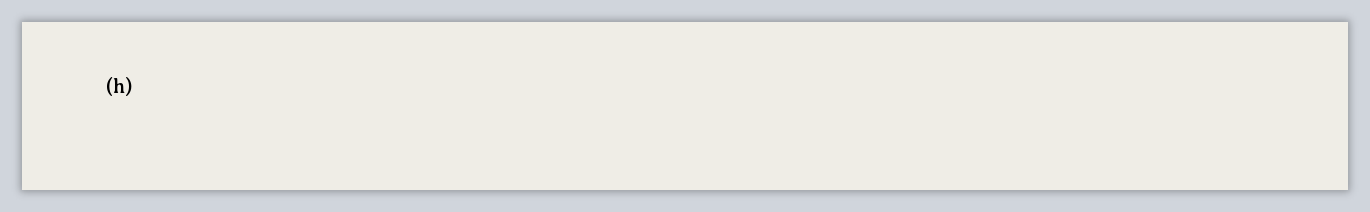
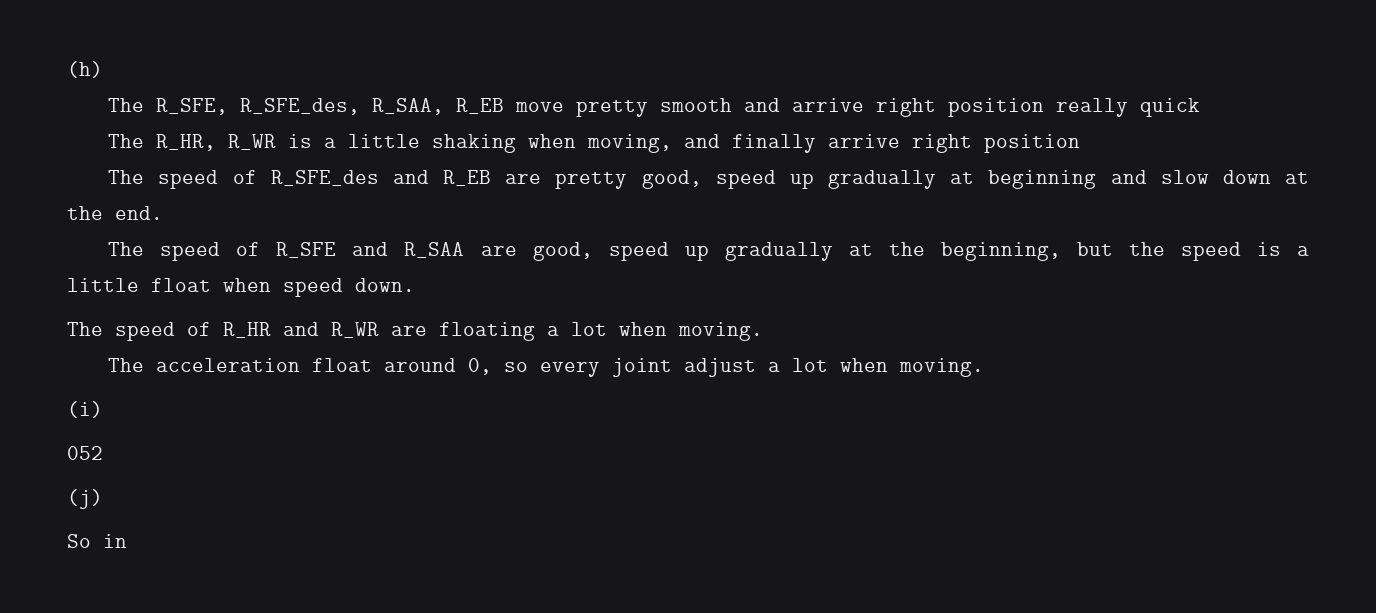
(132, 86) none -> [108,98,1201,117] [108,134,1081,153] [108,170,1309,189] [67,206,163,220] [108,242,1309,261] [67,278,415,297] [67,322,763,341] [108,358,985,377] [67,401,103,418] [67,446,103,460] [67,489,103,509] [67,534,127,548] // The R_SFE, R_SFE_des, R_SAA, R_EB move pretty smooth and arrive right position really quick // The R_HR, R_WR is a little shaking when moving, and finally arrive right position // The speed of R_SFE_des and R_EB are pretty good, speed up gradually at beginning and slow down at the end. // The speed of R_SFE and R_SAA are good, speed up gradually at the beginning, but the speed is a little float when speed down. // The speed of R_HR and R_WR are floating a lot when moving. // The acceleration float around 0, so every joint adjust a lot when moving. // (i) // 052 // (j) // So in

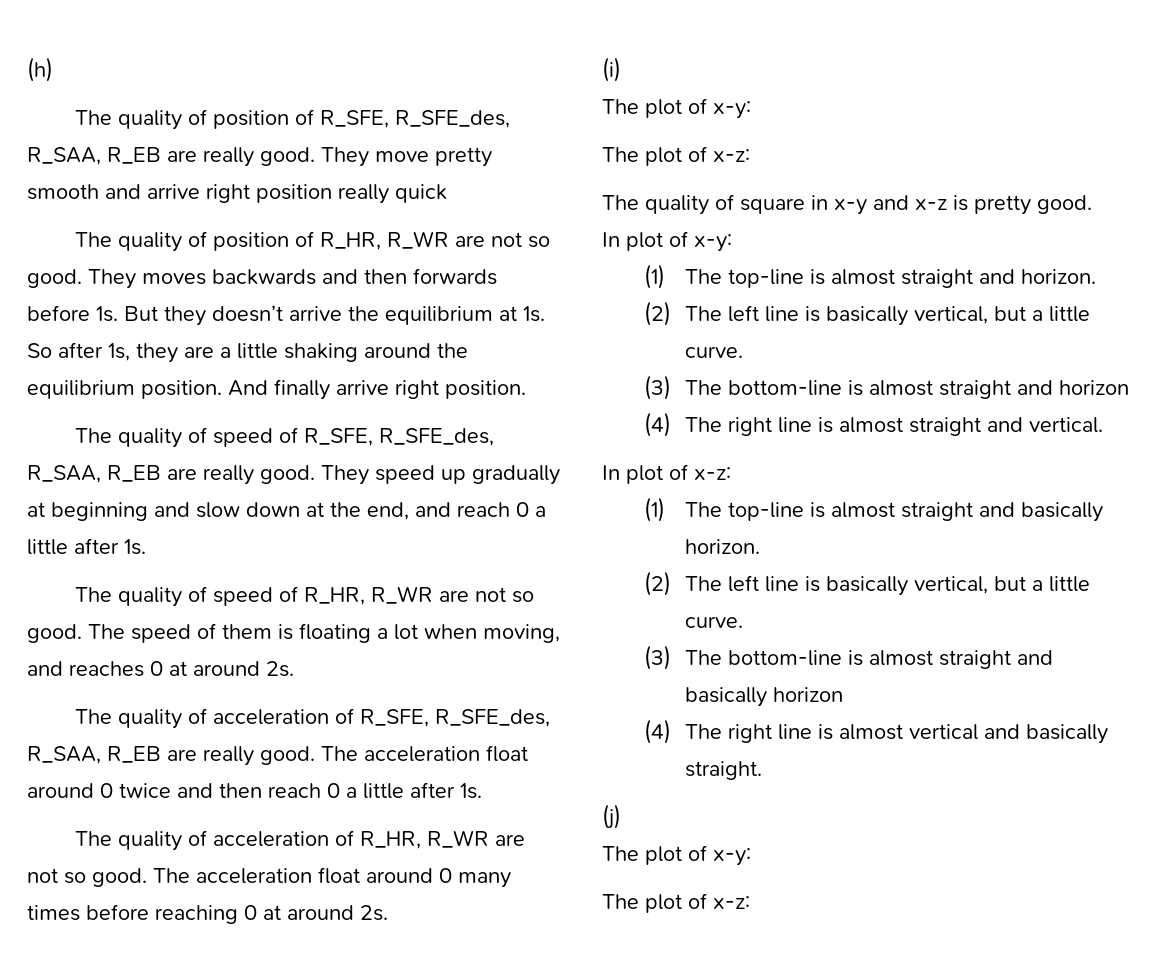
[156,98,505,115] R_SFE, R_SFE_des, R_SAA, R_EB -> [118,109,511,130] [27,147,369,167] quality of position of R_SFE, R_SFE_des, R_SAA, R_EB are really good. They
[156,134,721,153] R_HR, R_WR is a little shaking when moving, and -> [118,231,551,252] [27,268,497,289] [27,305,545,326] [27,342,468,363] [27,380,268,399] quality of position of R_HR, R_WR are not so good. They moves backwards and then forwards before 1s. But they doesn’t arrive the equilibrium at 1s. So after 1s, they are a little shaking around the equilibrium position. And
[984,134,1081,153] [108,170,702,189] position // The speed of R_SFE_des and R_EB are pretty good, -> [445,380,526,399] [75,427,495,448] [27,465,369,485] position. // The quality of speed of R_SFE, R_SFE_des, R_SAA, R_EB are really good. They
[115,206,163,220] [108,242,1309,261] [67,278,415,297] [67,322,763,341] [108,358,985,377] [67,401,103,418] [67,446,103,460] [67,489,103,509] [67,534,127,548] end. // The speed of R_SFE and R_SAA are good, speed up gradually at the beginning, but the speed is a little float when speed down. // The speed of R_HR and R_WR are floating a lot when moving. // The acceleration float around 0, so every joint adjust a lot when moving. // (i) // 052 // (j) // So in -> [367,502,546,520] [27,538,146,555] [75,586,535,607] [27,623,560,643] [27,661,294,677] [75,708,551,729] [27,745,528,766] [27,782,482,799] [75,830,526,851] [27,867,511,888] [27,904,388,924] [602,57,621,82] [602,98,751,119] [602,146,750,166] [602,194,1092,215] [602,231,732,252] [643,264,1097,289] [643,301,1091,326] [685,346,744,358] [643,375,1130,400] [643,412,1104,437] [602,464,731,484] [643,497,1104,522] [685,539,761,554] [643,571,1091,596] [685,616,744,628] [643,645,1054,670] [685,687,844,707] [643,719,1109,744] [685,761,763,780] [602,804,621,829] [602,845,751,866] [602,893,750,913] end, and reach 0 a little after 1s. // The quality of speed of R_HR, R_WR are not so good. The speed of them is floating a lot when moving, and reaches 0 at around 2s. // The quality of acceleration of R_SFE, R_SFE_des, R_SAA, R_EB are really good. The acceleration float around 0 twice and then reach 0 a little after 1s. // The quality of acceleration of R_HR, R_WR are not so good. The acceleration float around 0 many times before reaching 0 at around 2s. // (i) // The plot of x-y: // The plot of x-z: // The quality of square in x-y and x-z is pretty good. // In plot of x-y: // (1) The top-line is almost straight and horizon. // (2) The left line is basically vertical, but a little curve. // (3) The bottom-line is almost straight and horizon // (4) The right line is almost straight and vertical. // In plot of x-z: // (1) The top-line is almost straight and basically horizon. // (2) The left line is basically vertical, but a little curve. // (3) The bottom-line is almost straight and basically horizon // (4) The right line is almost vertical and basically straight. // (j) // The plot of x-y: // The plot of x-z:

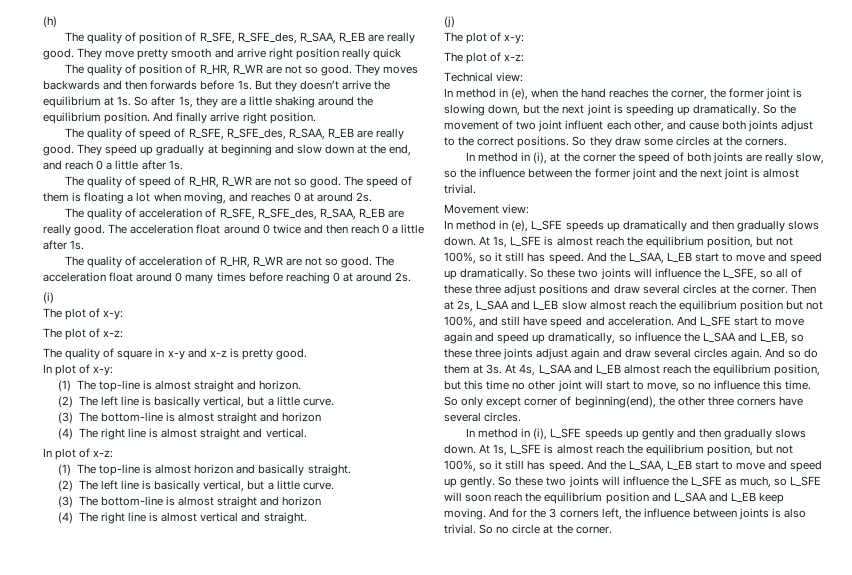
[901,502,1104,522] [685,539,761,554] straight and basically horizon. -> [194,464,351,476] horizon and basically straight.
[685,687,768,707] basically -> (280, 501) none
[1026,724,1109,744] basically -> (261, 517) none
(750, 902) none -> [444,72,524,82] [444,88,803,100] [444,104,797,116] [444,120,814,132] [444,136,788,148] [465,152,825,164] [444,168,800,180] [444,184,476,194] [444,204,530,214] [444,220,820,232] [444,236,794,248] [444,252,823,264] [444,268,803,280] [444,284,817,296] [444,300,824,312] [444,316,805,328] [444,332,805,344] [444,348,819,360] [444,364,821,376] [444,380,812,392] [444,396,804,408] [444,412,522,422] [465,428,807,440] [444,444,794,456] [444,460,823,472] [444,476,822,488] [444,492,785,504] [444,508,807,520] [444,524,612,534] // Technical view: // In method in (e), when the hand reaches the corner, the former joint is slowing down, but the next joint is speeding up dramatically. So the movement of two joint influent each other, and cause both joints adjust to the correct positions. So they draw some circles at the corners. // In method in (i), at the corner the speed of both joints are really slow, so the influence between the former joint and the next joint is almost trivial. // Movement view: // In method in (e), L_SFE speeds up dramatically and then gradually slows down. At 1s, L_SFE is almost reach the equilibrium position, but not 100%, so it still has speed. And the L_SAA, L_EB start to move and speed up dramatically. So these two joints will influence the L_SFE, so all of these three adjust positions and draw several circles at the corner. Then at 2s, L_SAA and L_EB slow almost reach the equilibrium position but not 100%, and still have speed and acceleration. And L_SFE start to move again and speed up dramatically, so influence the L_SAA and L_EB, so these three joints adjust again and draw several circles again. And so do them at 3s. At 4s, L_SAA and L_EB almost reach the equilibrium position, but this time no other joint will start to move, so no influence this time. So only except corner of beginning(end), the other three corners have several circles. // In method in (i), L_SFE speeds up gently and then gradually slows down. At 1s, L_SFE is almost reach the equilibrium position, but not 100%, so it still has speed. And the L_SAA, L_EB start to move and speed up gently. So these two joints will influence the L_SFE as much, so L_SFE will soon reach the equilibrium position and L_SAA and L_EB keep moving. And for the 3 corners left, the influence between joints is also trivial. So no circle at the corner.

